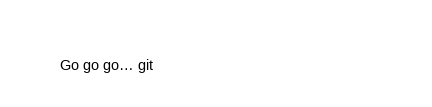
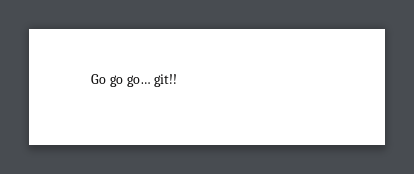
[138,59,153,73] git -> [154,74,178,87] git!!

